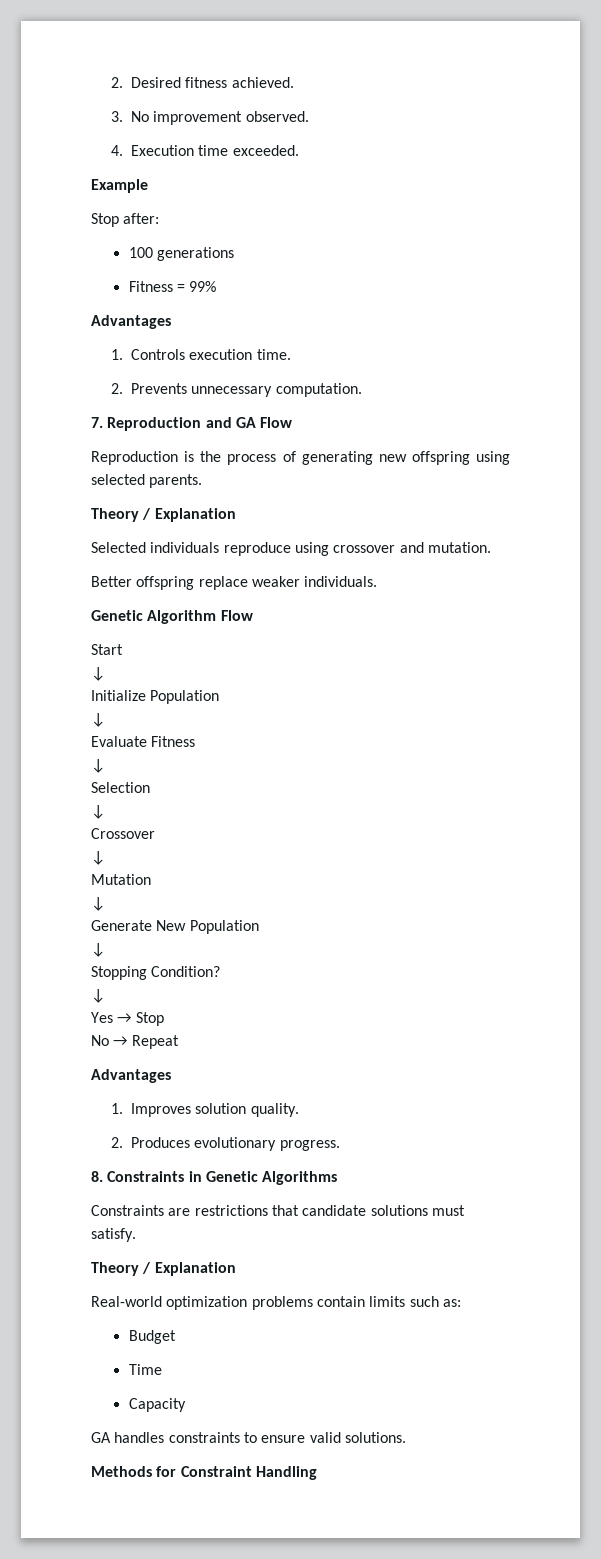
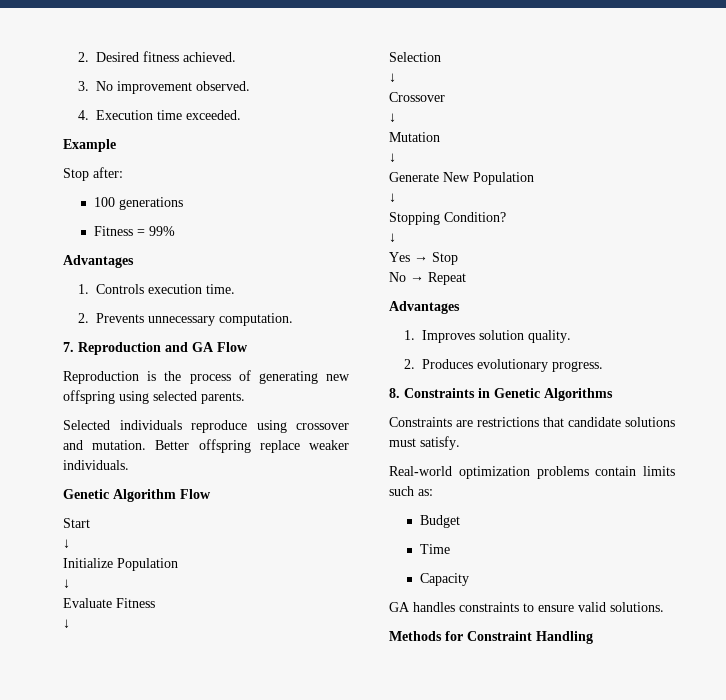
[91,508,236,522] // Theory / Explanation -> (245, 398) none
(491, 547) // -> (147, 445) none
[91,1262,236,1276] // Theory / Explanation -> (460, 443) none

